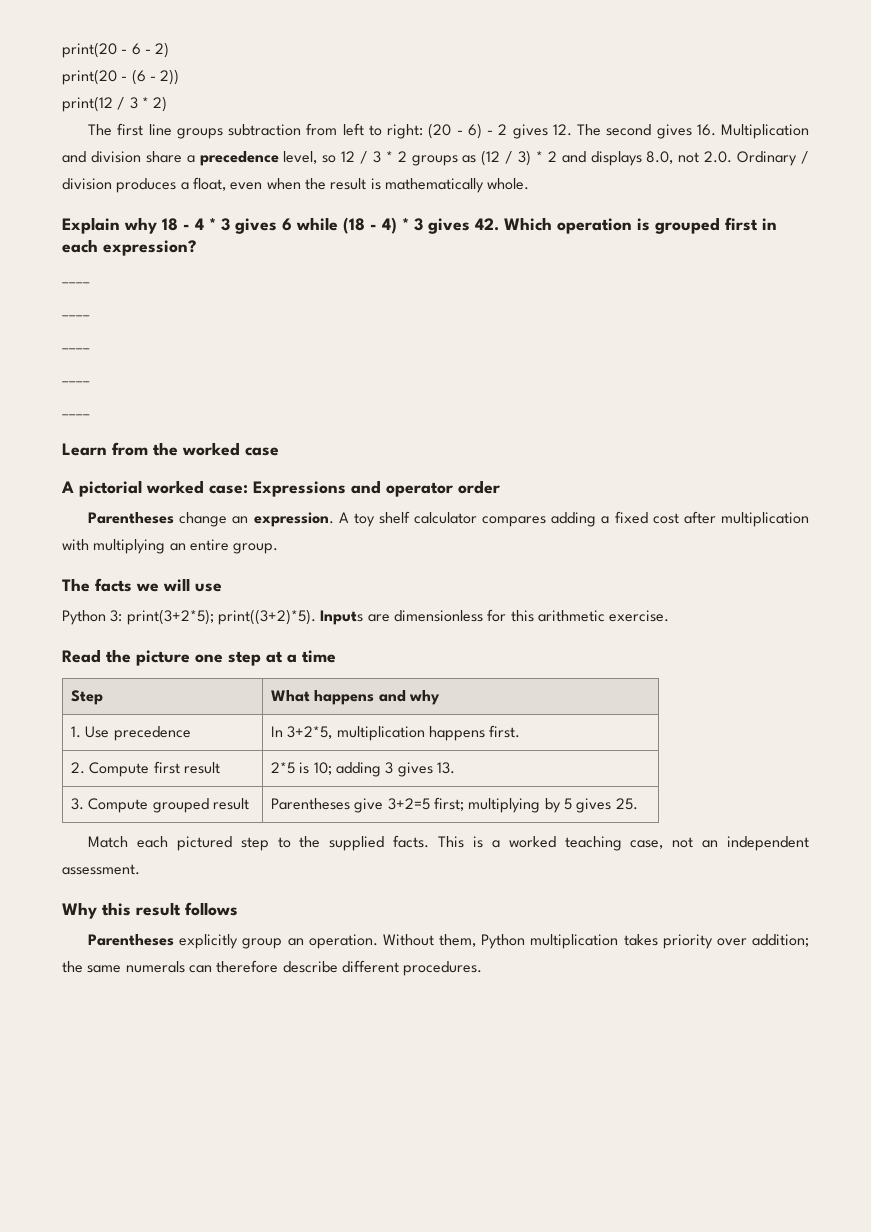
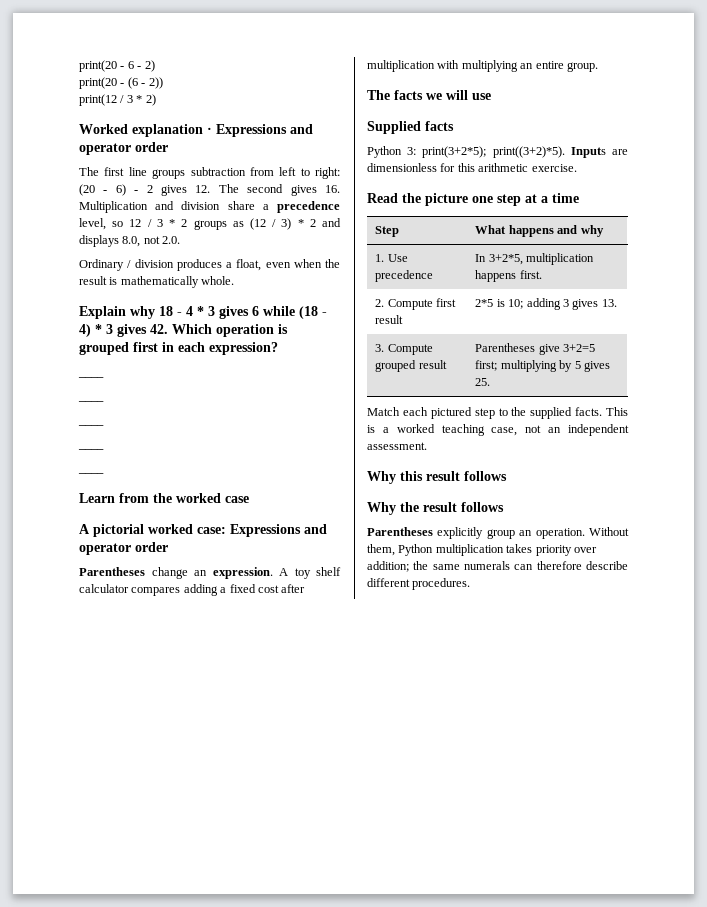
(168, 104) none -> [79,124,313,137] [79,142,168,155] // Worked explanation · Expressions and operator order
(733, 157) none -> (181, 240) //
(222, 587) none -> [367,121,454,134] // Supplied facts
(238, 909) none -> [367,502,504,515] // Why the result follows

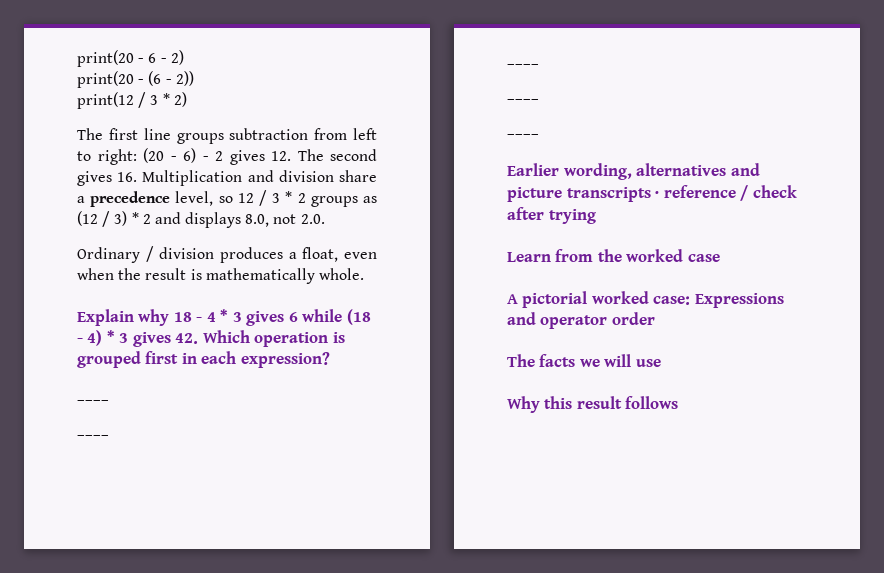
[79,124,313,137] [79,142,168,155] // Worked explanation · Expressions and operator order -> (187, 99) none
(104, 473) none -> [507,163,760,180] [507,185,797,202] [507,207,596,224] // Earlier wording, alternatives and picture transcripts · reference / check after trying
[79,567,341,579] [79,584,306,596] [367,60,598,72] // Parentheses change an expression. A toy shelf calculator compares adding a fixed cost after multiplication with multiplying an entire group. -> (655, 318) none
[367,121,454,134] [367,146,628,158] [367,163,577,172] [367,193,579,206] [375,226,400,237] [475,225,604,237] [375,254,408,262] [375,270,434,282] [475,253,595,265] [475,270,542,282] [375,298,457,310] [375,315,404,324] [475,298,617,310] [375,344,433,355] [375,360,447,372] [475,343,596,355] [475,360,610,372] [475,378,491,386] [367,407,628,419] [367,424,629,436] [367,442,427,450] [367,471,507,484] [367,502,504,515] [367,527,629,539] [367,544,597,556] [367,561,628,572] [367,578,471,590] Supplied facts // Python 3: print(3+2*5); print((3+2)*5). Inputs are dimensionless for this arithmetic exercise. // Read the picture one step at a time // Step | What happens and why // 1. Use precedence | In 3+2*5, multiplication happens first. // 2. Compute first result | 2*5 is 10; adding 3 gives 13. // 3. Compute grouped result | Parentheses give 3+2=5 first; multiplying by 5 gives 25. // Match each pictured step to the supplied facts. This is a worked teaching case, not an independent assessment. // Why this result follows // Why the result follows // Parentheses explicitly group an operation. Without them, Python multiplication takes priority over addition; the same numerals can therefore describe different procedures. -> [507,396,679,413] Why this result follows

